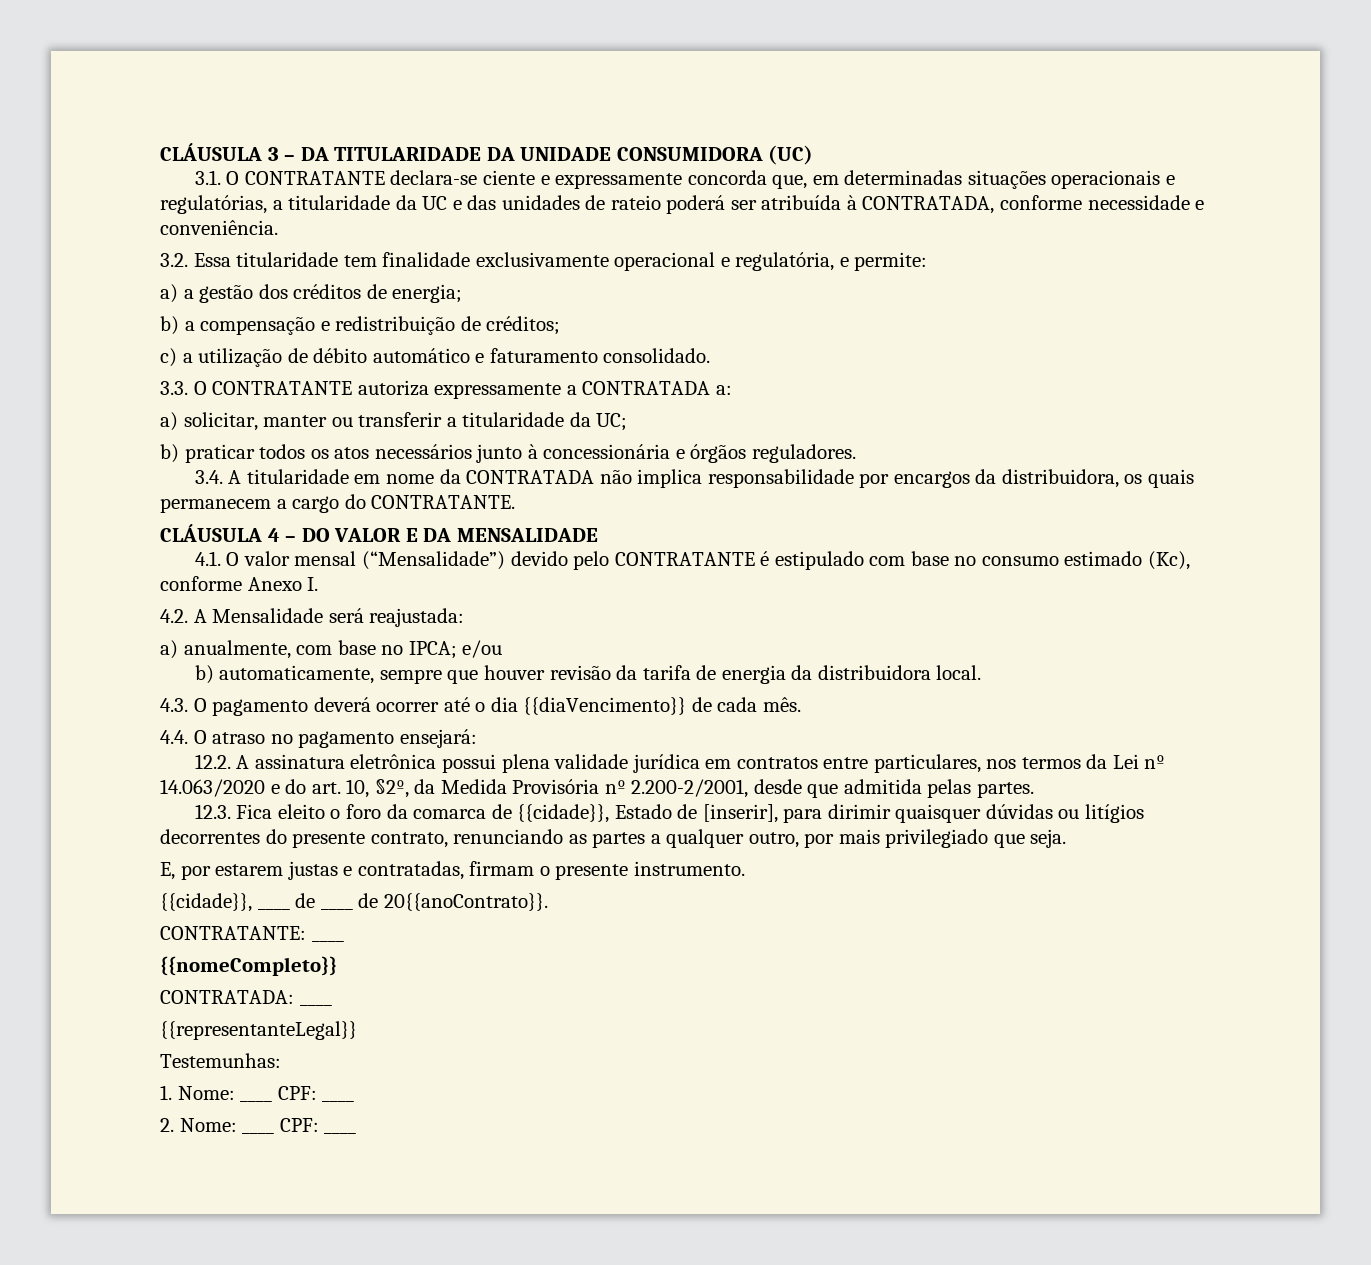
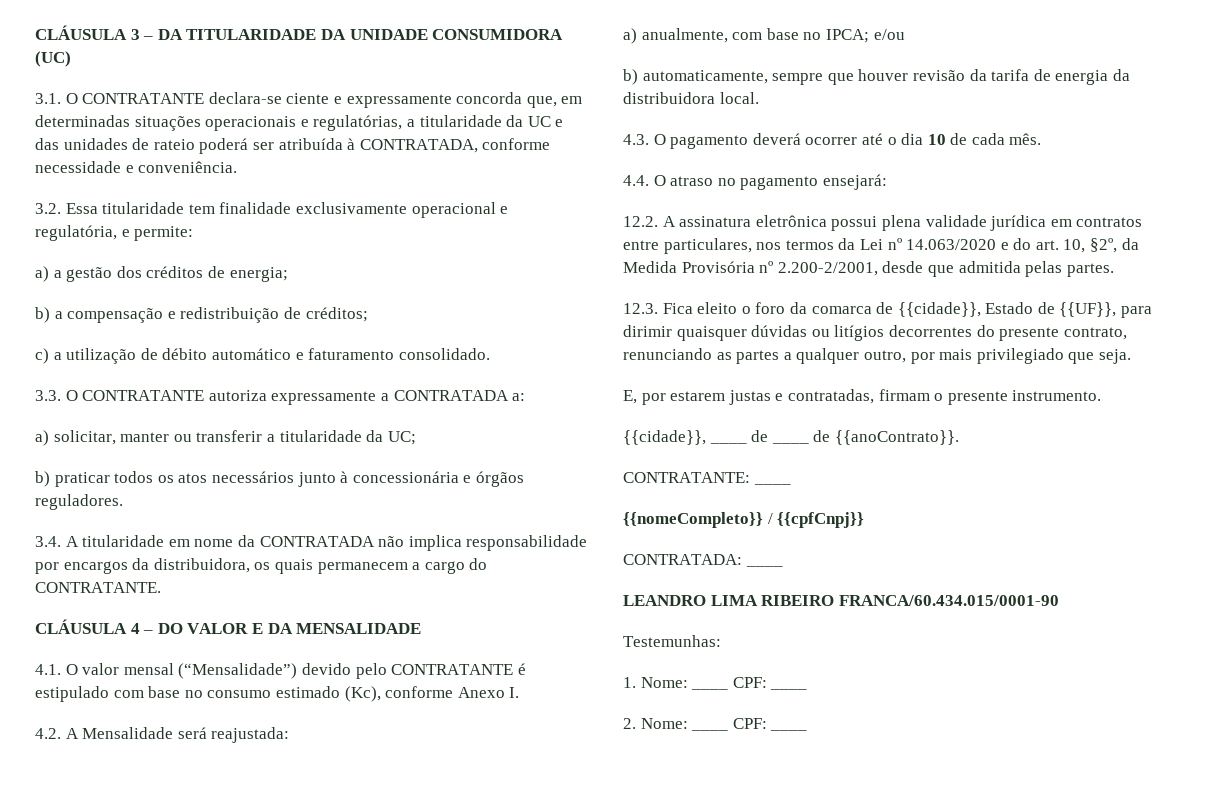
[523,697,687,715] {{diaVencimento}} -> [927,134,946,145] 10
[702,804,778,823] [inserir], -> [1059,302,1117,317] {{UF}},
[383,893,548,911] 20{{anoContrato}}. -> [834,430,959,445] {{anoContrato}}.
(337, 966) none -> [767,512,865,528] / {{cpfCnpj}}
[160,1021,357,1040] {{representanteLegal}} -> [623,595,1059,606] LEANDRO LIMA RIBEIRO FRANCA/60.434.015/0001-90

